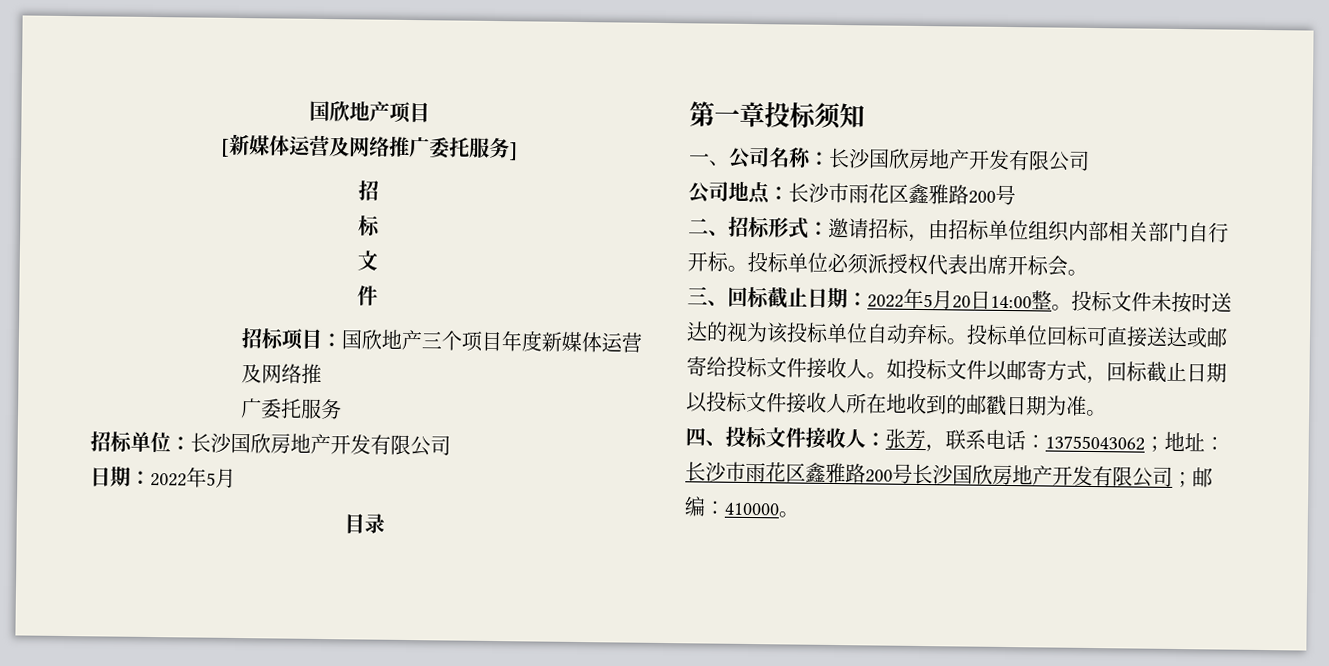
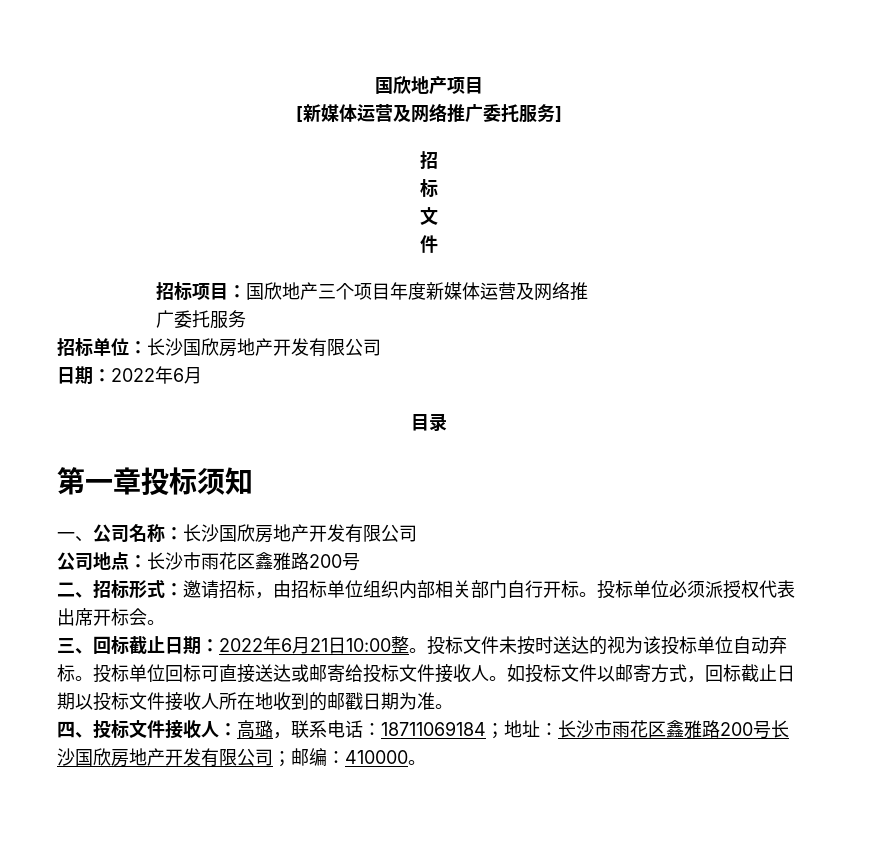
[206,472,216,486] 5 -> [173,368,184,382] 6
[923,290,1032,310] 5月20日14:00 -> [281,637,391,654] 6月21日10:00
[885,428,926,450] 张芳 -> [237,720,273,739] 高璐
[1045,435,1145,451] 13755043062 -> [381,721,486,736] 18711069184

